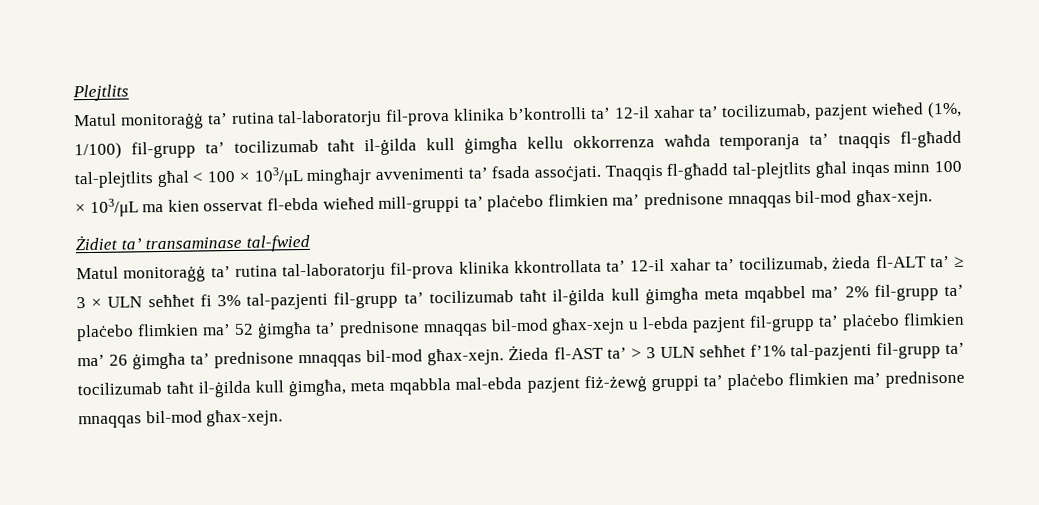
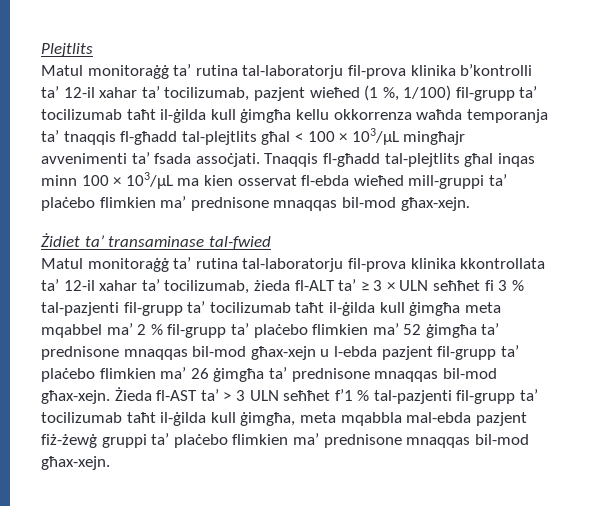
[927,101,963,119] (1%, -> [364,85,399,101] (1 %,
[217,294,242,307] 3% -> [498,280,524,291] 3 %
[844,286,869,298] 2% -> [137,324,163,335] 2 %
[749,344,786,357] f’1% -> [334,389,370,401] f’1 %

